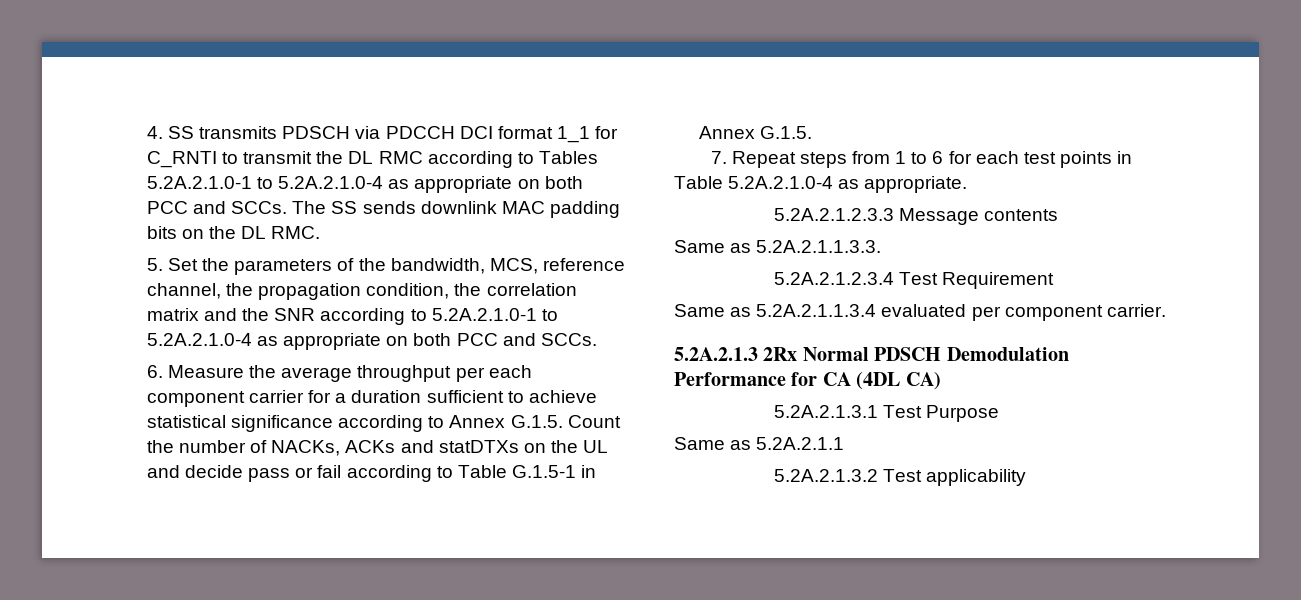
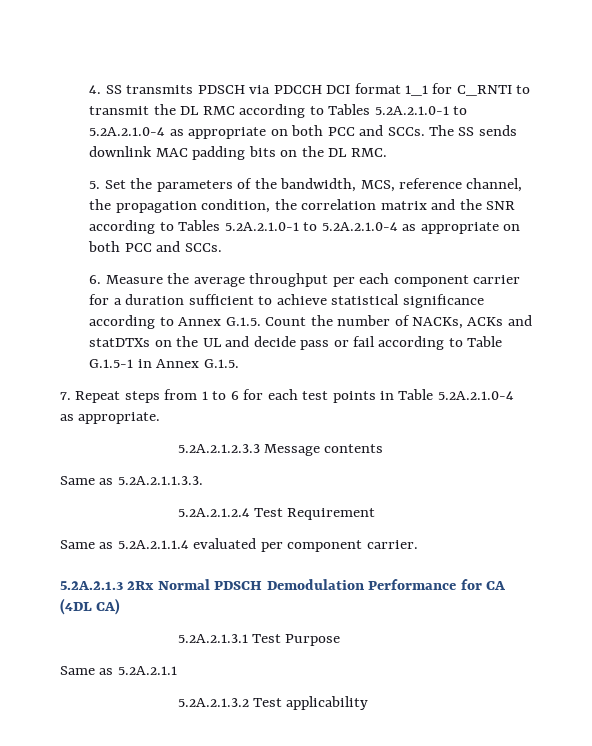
(427, 315) none -> [178,220,221,231] Tables
[773,272,894,285] 5.2A.2.1.2.3.4 -> [177,508,250,517] 5.2A.2.1.2.4
[756,304,877,317] 5.2A.2.1.1.3.4 -> [117,540,189,549] 5.2A.2.1.1.4

